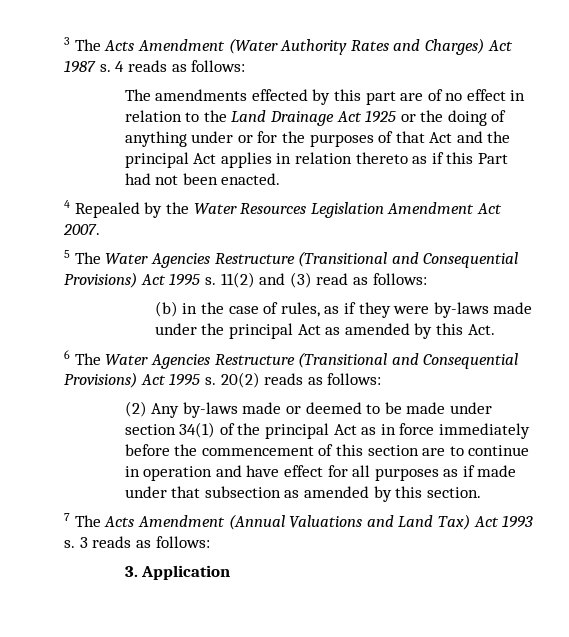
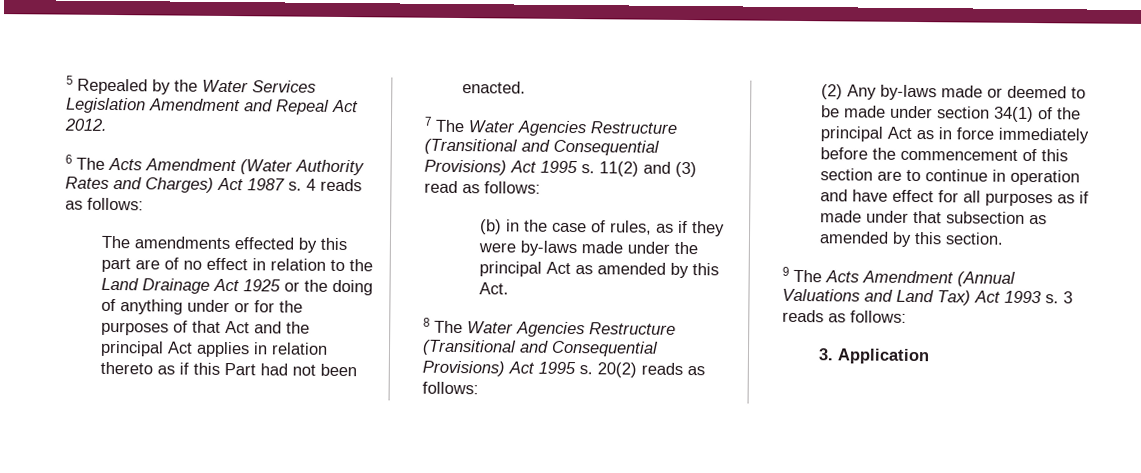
[64,37,71,45] 3 -> [65,75,316,95] [65,97,359,115] [63,118,108,131] [64,154,72,164] 5 Repealed by the Water Services Legislation Amendment and Repeal Act 2012. // 6
[64,200,502,218] [63,224,101,235] [64,250,71,258] 4 Repealed by the Water Resources Legislation Amendment Act 2007. // 5 -> [423,116,432,126] 7
[64,350,71,359] 6 -> [422,317,430,327] 8
[64,513,71,521] 7 -> [781,266,789,276] 9

